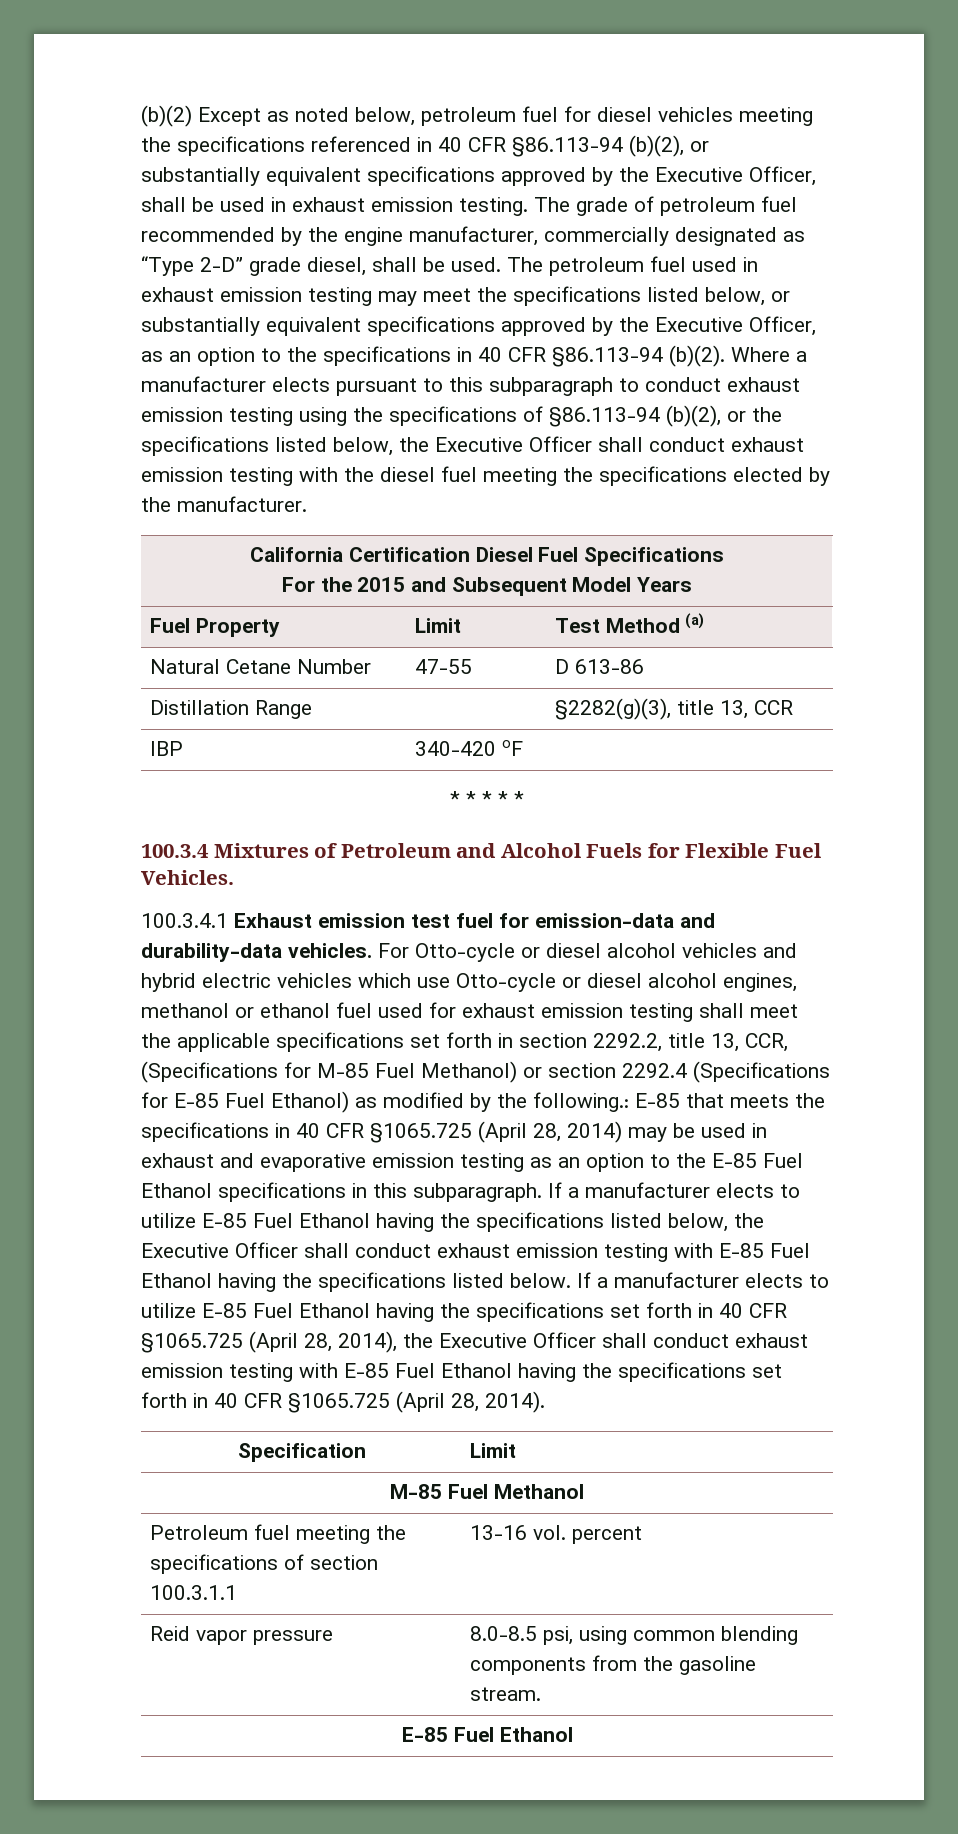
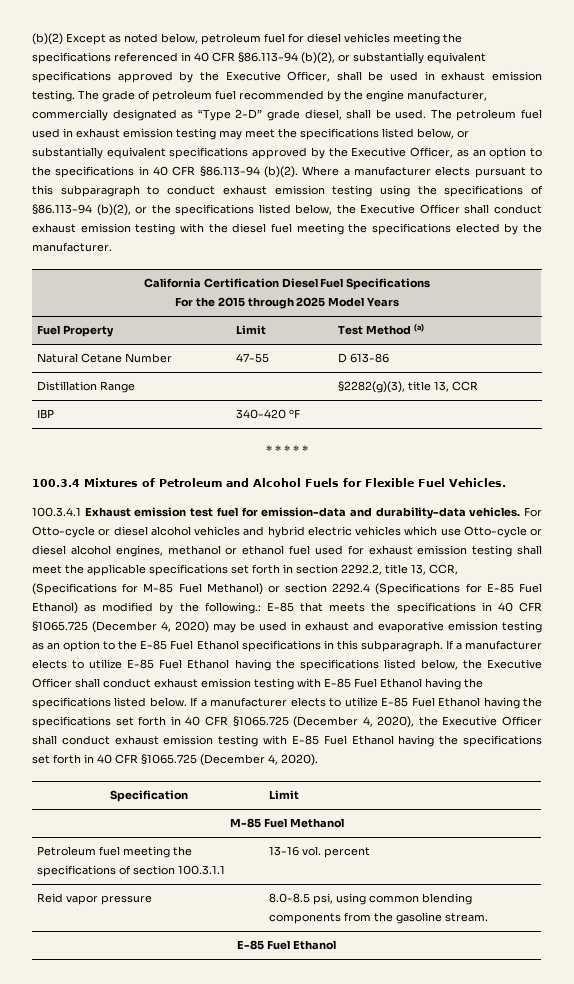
[411,577,567,596] and Subsequent -> [247,297,326,309] through 2025
[478,1121,622,1143] (April 28, 2014) -> [92,621,209,633] (December 4, 2020)
[249,1331,397,1353] (April 28, 2014), -> [293,716,415,728] (December 4, 2020),
[396,1391,545,1413] (April 28, 2014). -> [200,754,318,766] (December 4, 2020).

